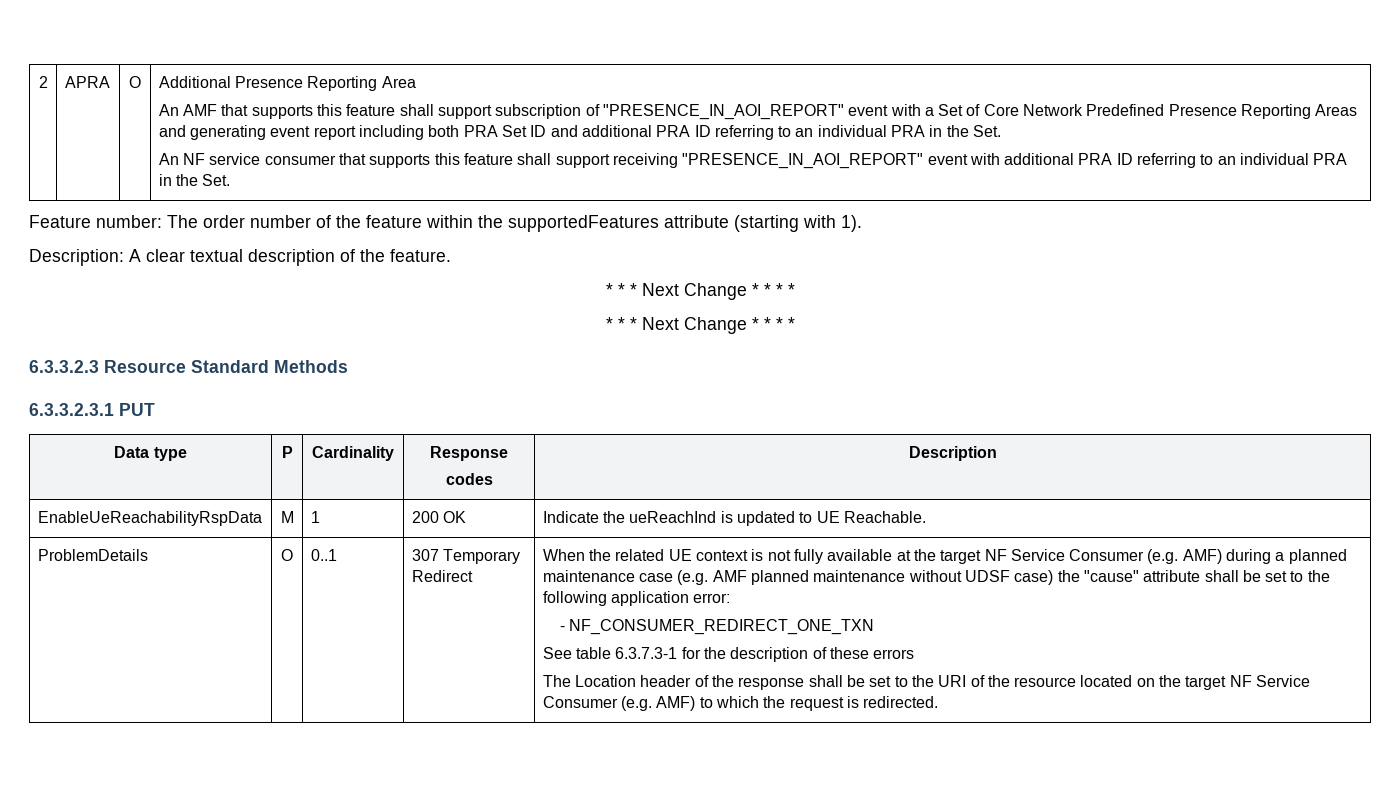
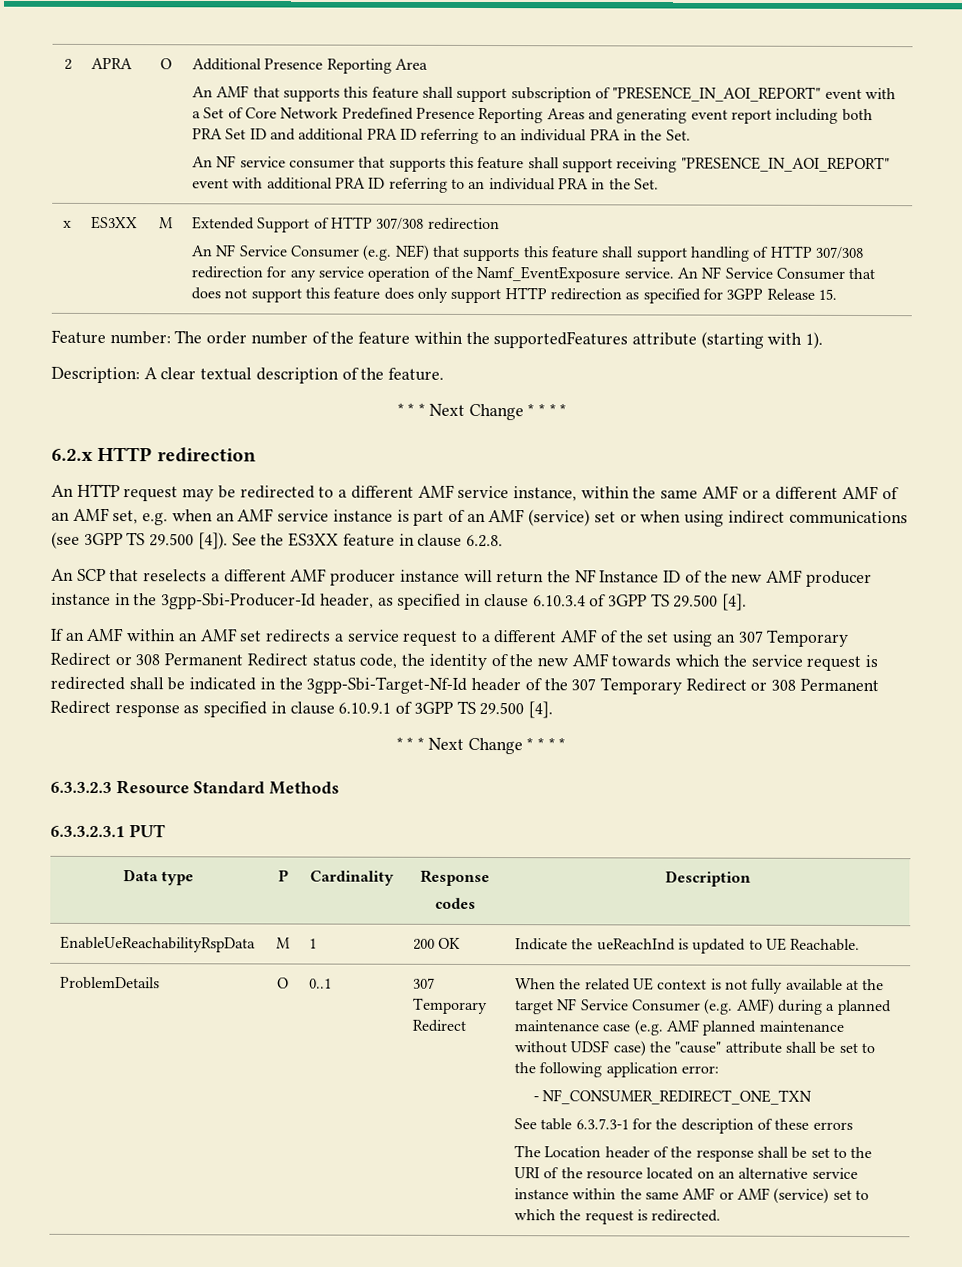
(231, 180) none -> [63,220,72,228] [91,215,139,230] [159,217,174,229] [192,216,500,233] [191,244,864,262] [191,265,876,283] [191,287,837,304] // x | ES3XX | M | Extended Support of HTTP 307/308 redirection // An NF Service Consumer (e.g. NEF) that supports this feature shall support handling of HTTP 307/308 redirection for any service operation of the Namf_EventExposure service. An NF Service Consumer that does not support this feature does only support HTTP redirection as specified for 3GPP Release 15.
(795, 289) none -> [51,446,256,463] [51,483,899,502] [51,507,908,527] [51,531,503,550] [51,568,872,588] [51,592,748,611] [50,627,850,647] [50,652,879,671] [50,676,879,695] [50,700,553,719] // 6.2.x HTTP redirection // An HTTP request may be redirected to a different AMF service instance, within the same AMF or a different AMF of an AMF set, e.g. when an AMF service instance is part of an AMF (service) set or when using indirect communications (see 3GPP TS 29.500 [4]). See the ES3XX feature in clause 6.2.8. // An SCP that reselects a different AMF producer instance will return the NF Instance ID of the new AMF producer instance in the 3gpp-Sbi-Producer-Id header, as specified in clause 6.10.3.4 of 3GPP TS 29.500 [4]. // If an AMF within an AMF set redirects a service request to a different AMF of the set using an 307 Temporary Redirect or 308 Permanent Redirect status code, the identity of the new AMF towards which the service request is redirected shall be indicated in the 3gpp-Sbi-Target-Nf-Id header of the 307 Temporary Redirect or 308 Permanent Redirect response as specified in clause 6.10.9.1 of 3GPP TS 29.500 [4].
[1159,675,1311,690] [542,696,696,711] the target NF Service Consumer (e.g. AMF) -> [718,1167,858,1179] [514,1187,852,1204] an alternative service instance within the same AMF or AMF (service) set

